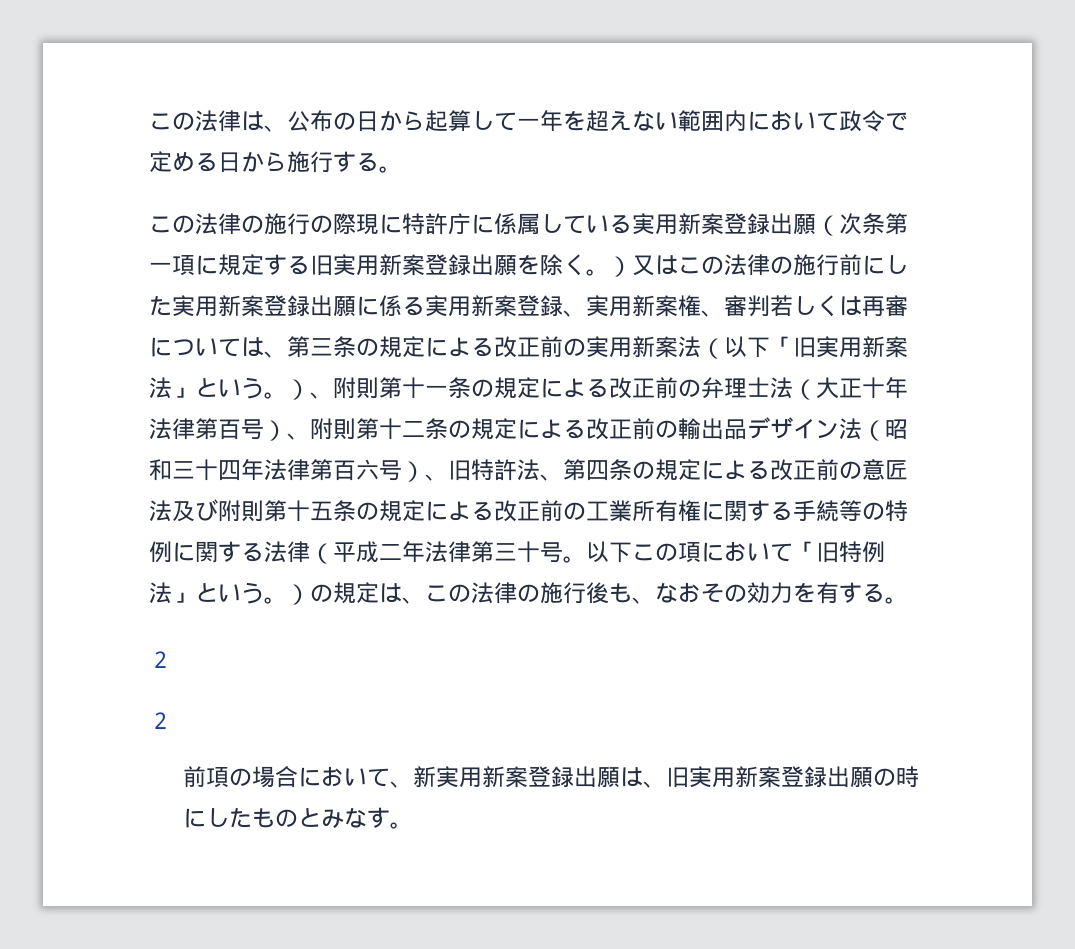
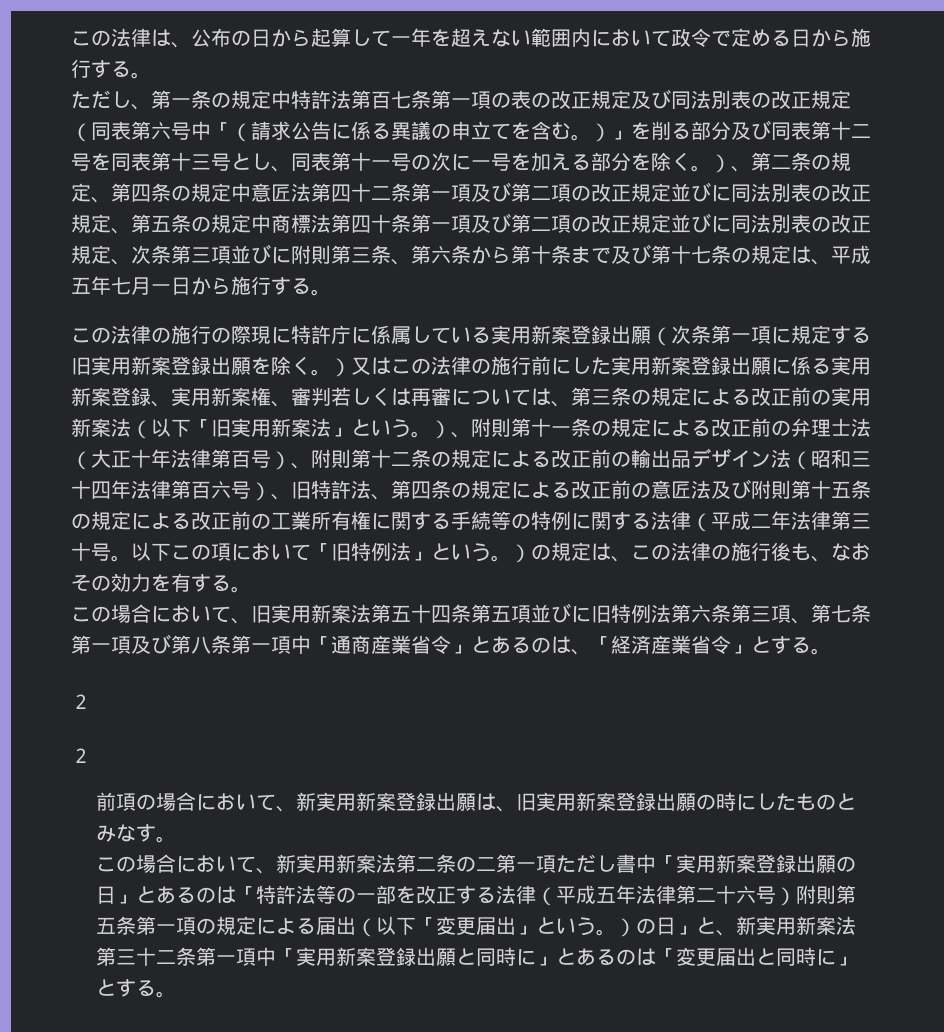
(402, 169) none -> [71,89,851,110] [71,120,871,142] [71,152,851,173] [71,182,871,203] [71,213,871,234] [71,244,871,265] [71,276,331,296] // ただし、第一条の規定中特許法第百七条第一項の表の改正規定及び同法別表の改正規定（同表第六号中「（請求公告に係る異議の申立てを含む。）」を削る部分及び同表第十二号を同表第十三号とし、同表第十一号の次に一号を加える部分を除く。）、第二条の規定、第四条の規定中意匠法第四十二条第一項及び第二項の改正規定並びに同法別表の改正規定、第五条の規定中商標法第四十条第一項及び第二項の改正規定並びに同法別表の改正規定、次条第三項並びに附則第三条、第六条から第十条まで及び第十七条の規定は、平成五年七月一日から施行する。
(908, 600) none -> [71,603,871,624] [71,634,831,655] // この場合において、旧実用新案法第五十四条第五項並びに旧特例法第六条第三項、第七条第一項及び第八条第一項中「通商産業省令」とあるのは、「経済産業省令」とする。
(414, 825) none -> [96,854,857,874] [96,885,857,906] [96,916,857,937] [96,947,857,966] [96,979,177,998] // この場合において、新実用新案法第二条の二第一項ただし書中「実用新案登録出願の日」とあるのは「特許法等の一部を改正する法律（平成五年法律第二十六号）附則第五条第一項の規定による届出（以下「変更届出」という。）の日」と、新実用新案法第三十二条第一項中「実用新案登録出願と同時に」とあるのは「変更届出と同時に」とする。

